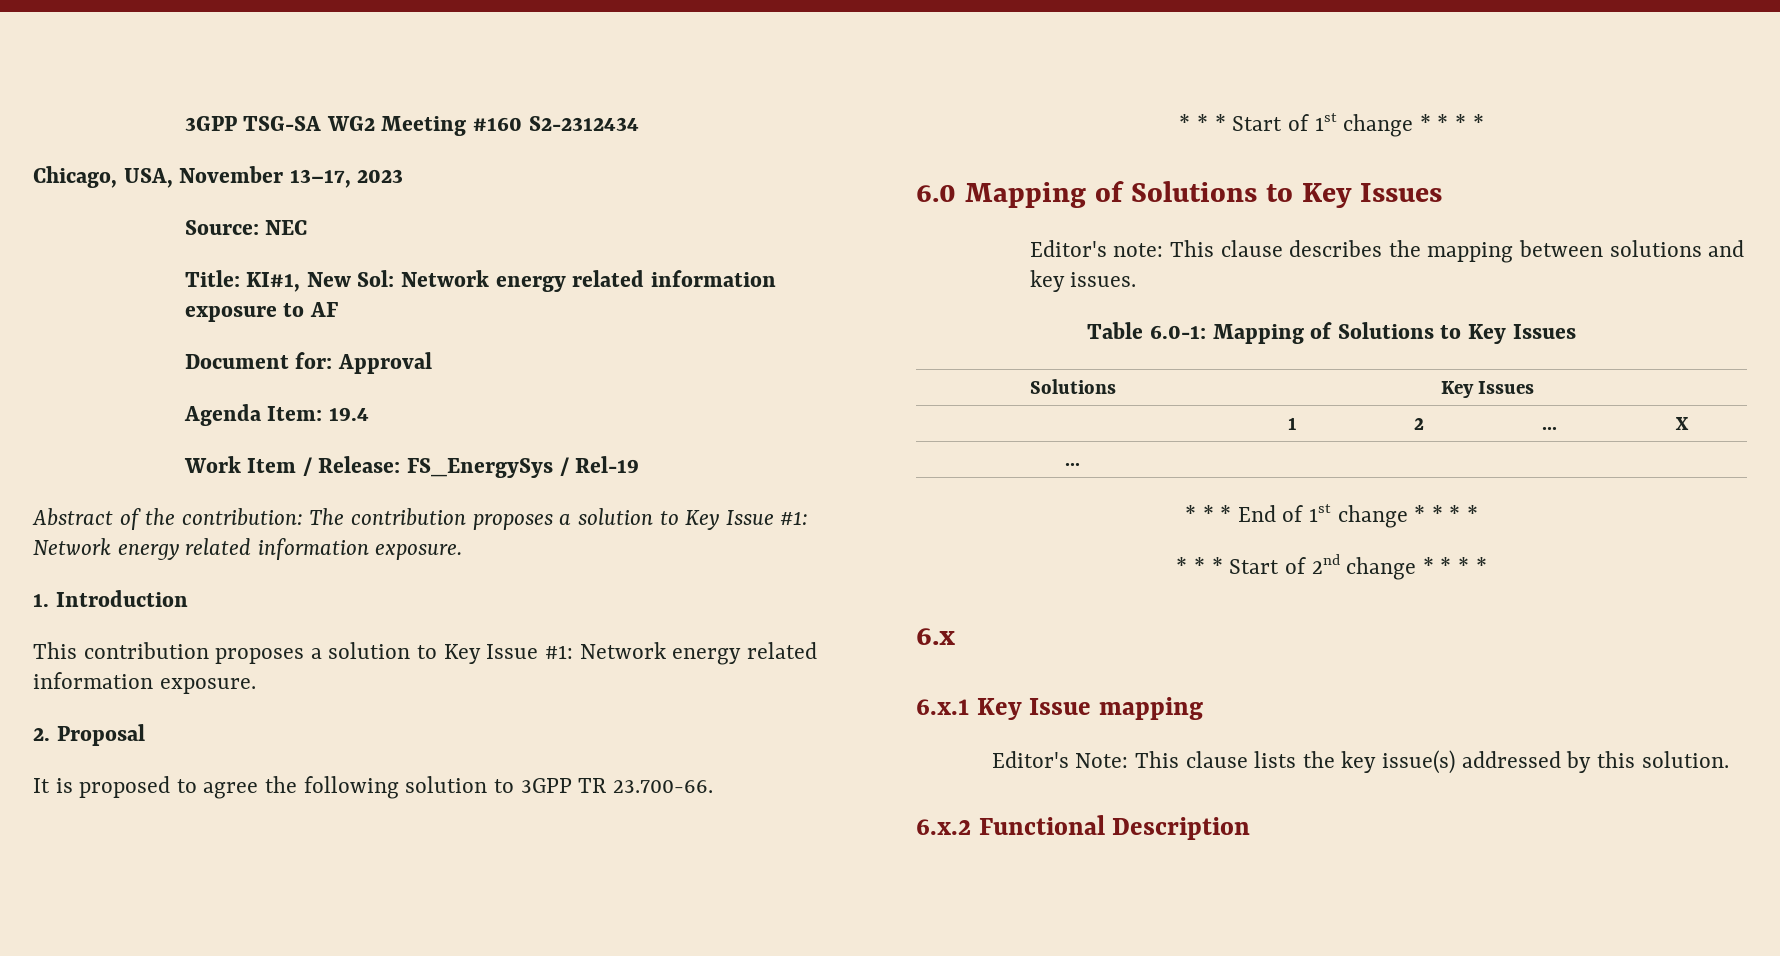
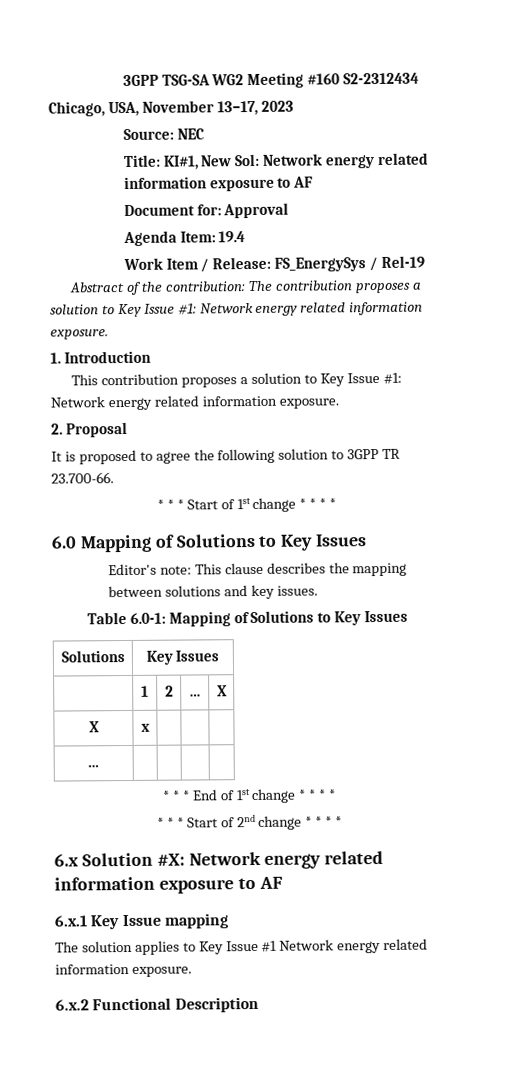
(1689, 423) none -> [88,721,100,733] [140,723,150,732] // X | x | | |
[916,697,1204,720] [991,750,1729,774] // 6.x.1 Key Issue mapping // Editor's Note: This clause lists the key issue(s) addressed by this solution. -> [81,850,384,869] [54,876,283,894] [54,913,229,930] [55,938,429,955] [55,963,192,977] Solution #X: Network energy related information exposure to AF // 6.x.1 Key Issue mapping // The solution applies to Key Issue #1 Network energy related information exposure.

